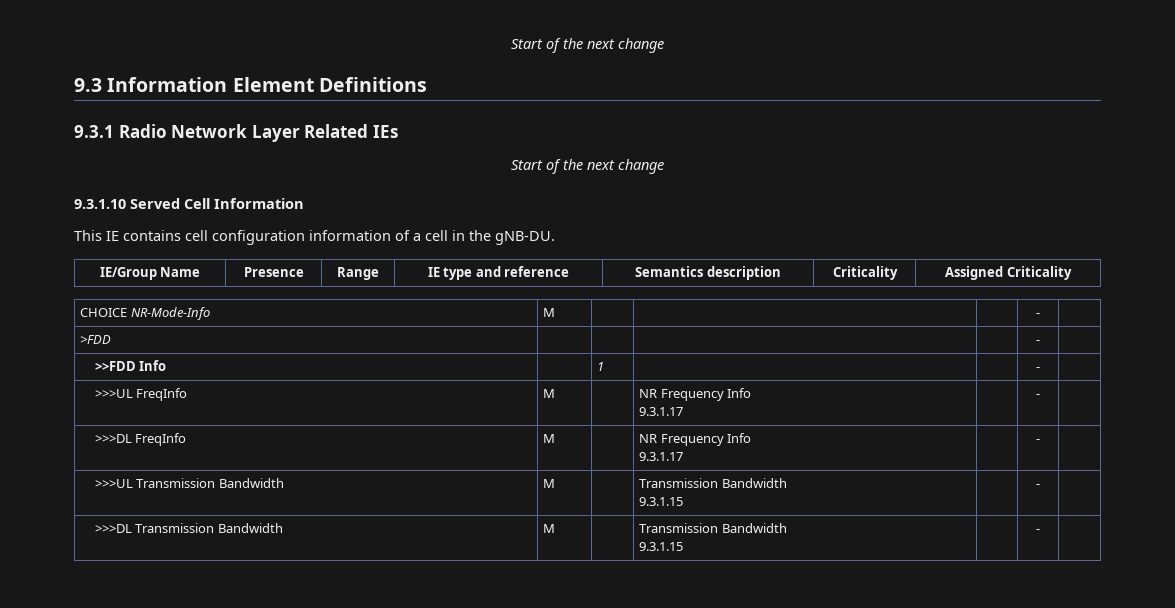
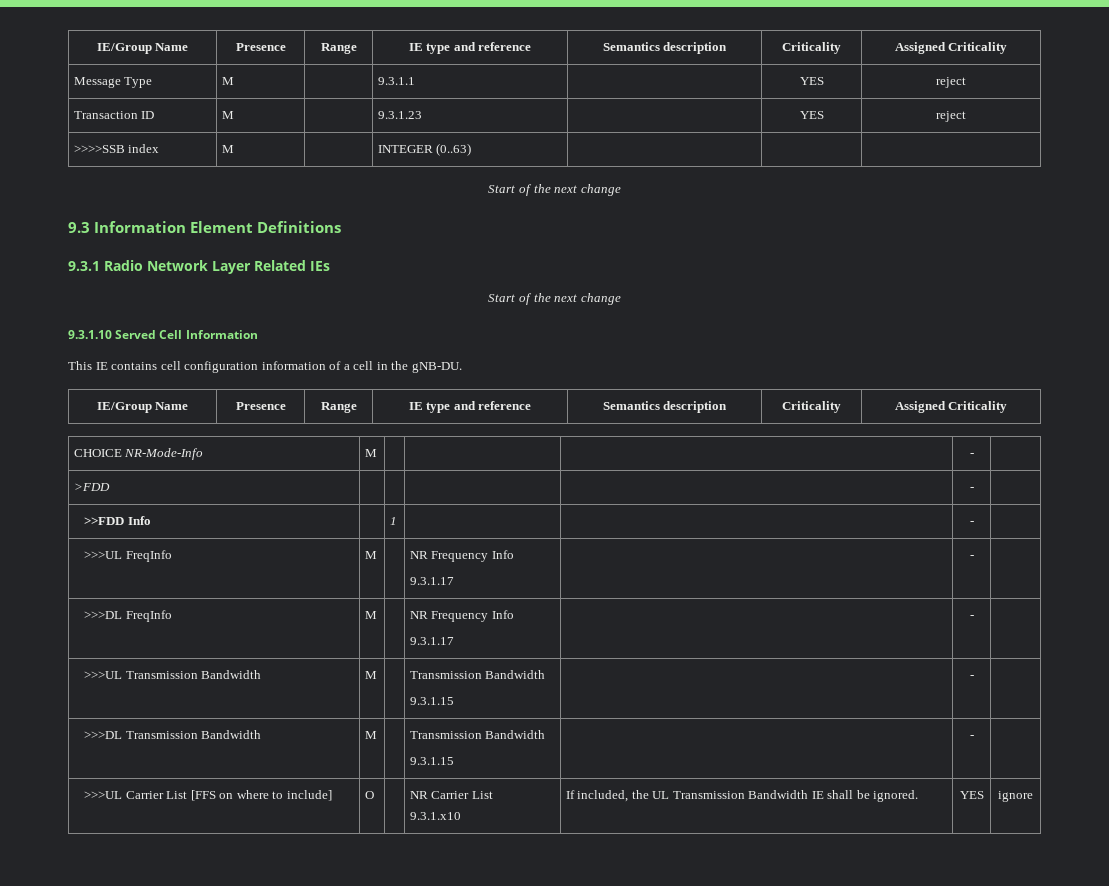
(511, 44) none -> [96,43,189,54] [235,43,286,51] [320,43,357,54] [408,42,532,54] [602,42,728,54] [782,42,841,54] [894,42,1008,54] [73,77,153,88] [221,77,234,85] [377,77,415,85] [799,77,824,85] [936,77,966,88] [73,111,155,119] [221,111,234,119] [377,111,422,119] [799,111,824,119] [936,111,966,122] [73,144,160,153] [221,145,234,153] [377,143,472,156] IE/Group Name | Presence | Range | IE type and reference | Semantics description | Criticality | Assigned Criticality // Message Type | M | | 9.3.1.1 | | YES | reject // Transaction ID | M | | 9.3.1.23 | | YES | reject // >>>>SSB index | M | | INTEGER (0..63) | | | //
(1040, 531) none -> [84,790,332,801] [364,791,374,799] [409,791,493,799] [409,812,461,820] [565,790,919,802] [959,791,984,799] [998,791,1033,802] // >>>UL Carrier List [FFS on where to include] | O | | NR Carrier List // 9.3.1.x10 | If included, the UL Transmission Bandwidth IE shall be ignored. | YES | ignore

